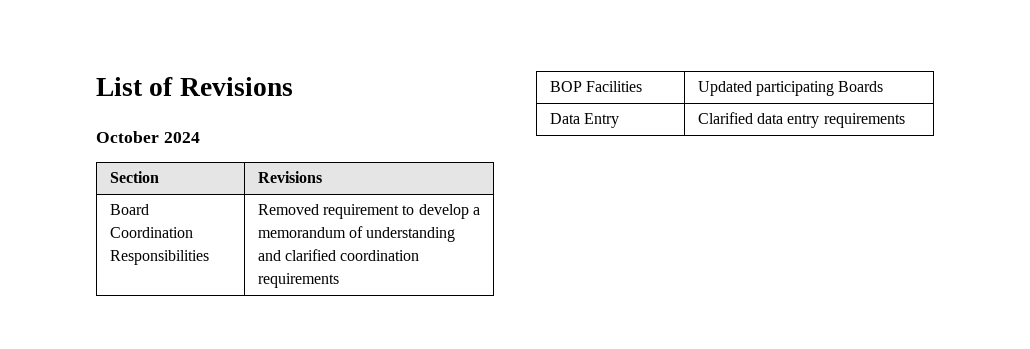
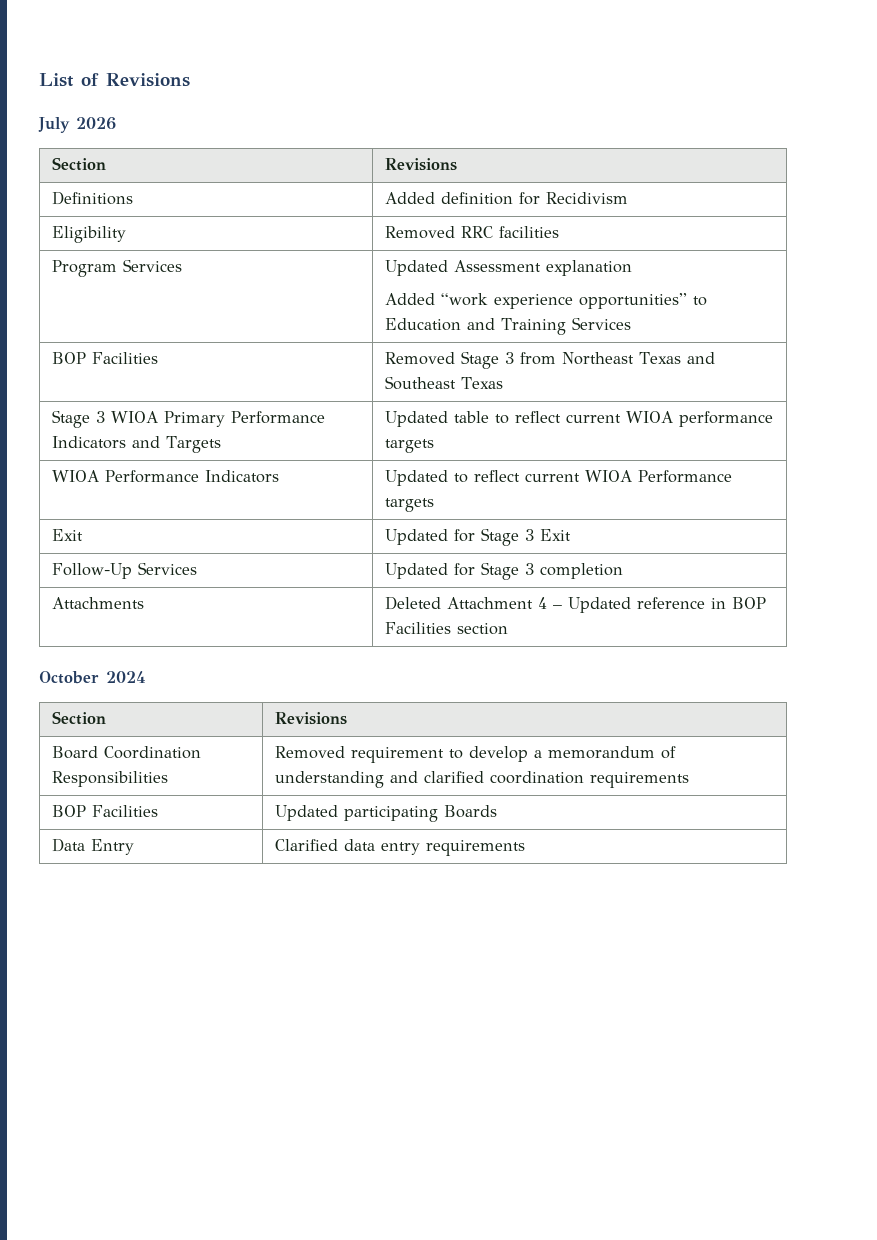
(293, 86) none -> [38,117,116,133] [51,157,106,171] [384,158,457,171] [51,191,133,205] [384,192,628,205] [51,226,126,243] [384,226,559,239] [51,259,182,277] [384,260,632,276] [384,293,707,309] [384,317,631,335] [51,352,158,364] [384,351,715,369] [384,376,503,390] [51,410,325,428] [51,436,221,453] [384,411,773,427] [384,439,434,453] [51,470,279,483] [384,470,732,486] [384,498,434,512] [51,529,83,541] [384,528,571,546] [51,562,197,579] [384,562,623,580] [51,597,144,609] [384,596,766,613] [384,622,508,635] // July 2026 // Section | Revisions // Definitions | Added definition for Recidivism // Eligibility | Removed RRC facilities // Program Services | Updated Assessment explanation // Added “work experience opportunities” to Education and Training Services // BOP Facilities | Removed Stage 3 from Northeast Texas and Southeast Texas // Stage 3 WIOA Primary Performance Indicators and Targets | Updated table to reflect current WIOA performance targets // WIOA Performance Indicators | Updated to reflect current WIOA Performance targets // Exit | Updated for Stage 3 Exit // Follow-Up Services | Updated for Stage 3 completion // Attachments | Deleted Attachment 4 – Updated reference in BOP Facilities section

